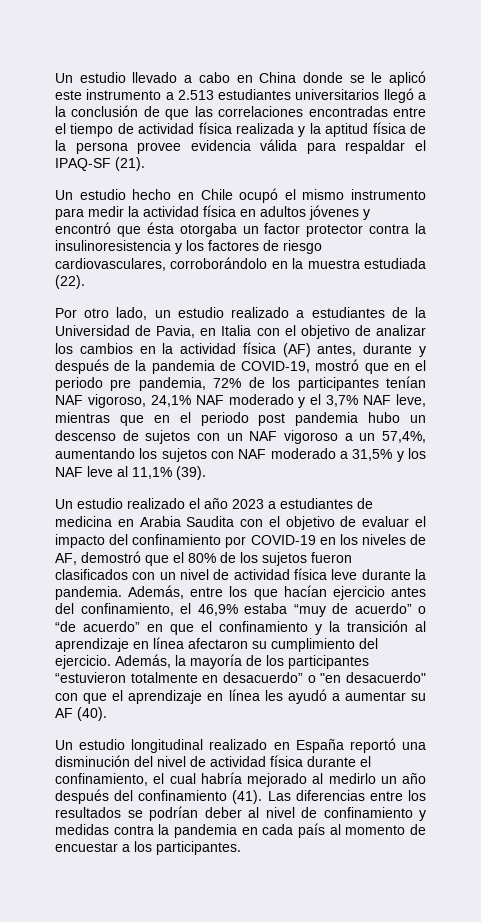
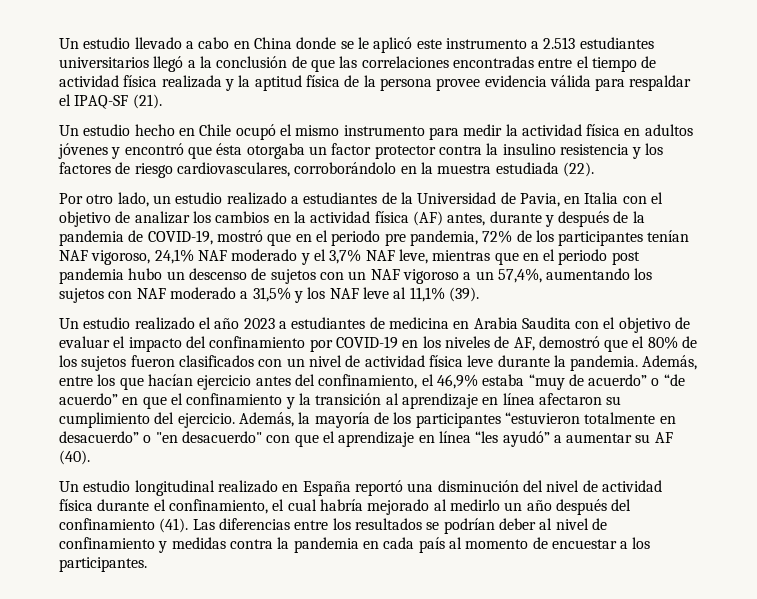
[55,240,171,251] insulinoresistencia -> [502,143,629,155] insulino resistencia
[264,689,327,704] les ayudó -> [475,431,550,447] “les ayudó”

